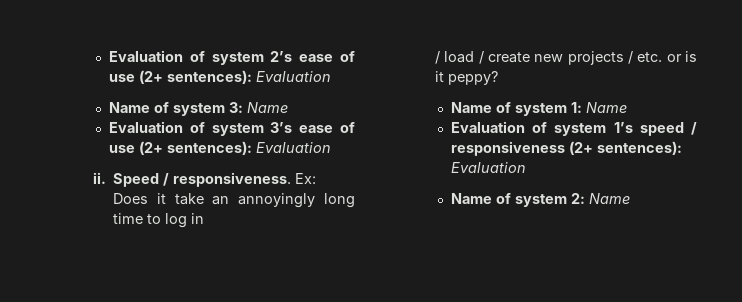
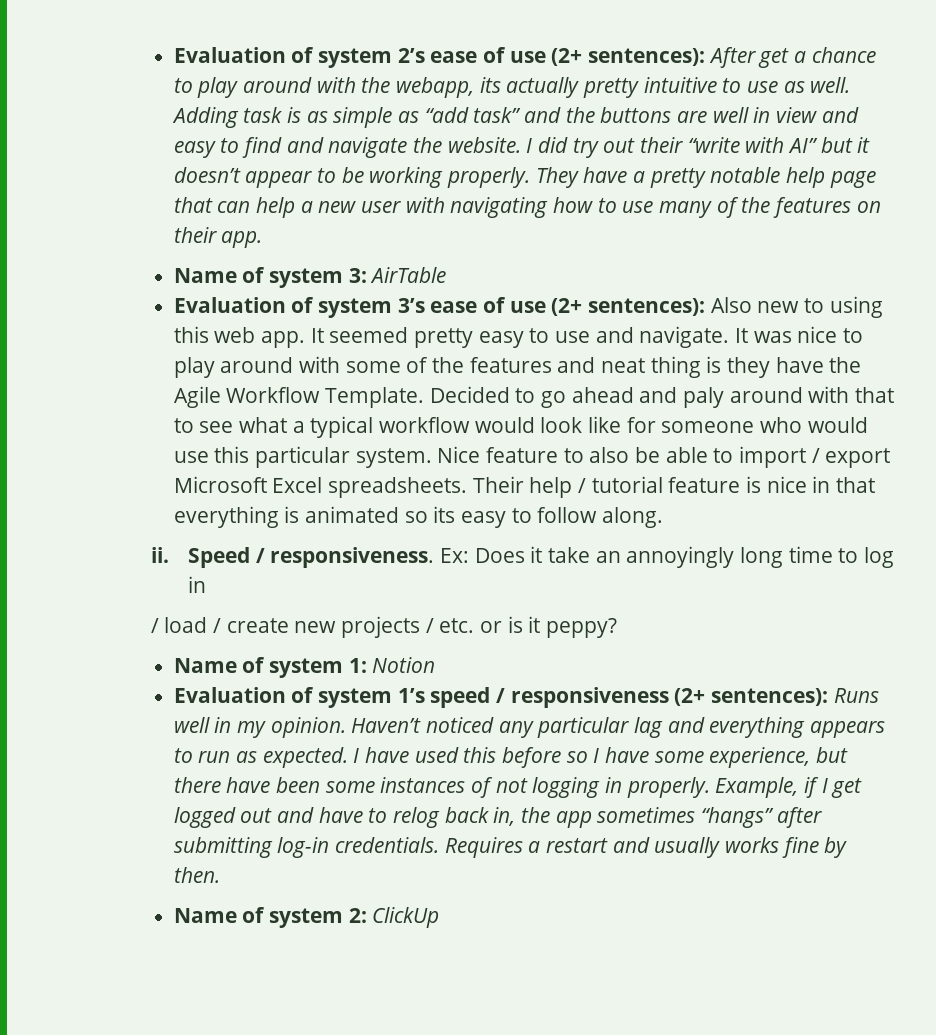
[255,71,331,82] Evaluation -> [708,47,876,68] [173,77,851,98] [171,107,859,128] [173,137,871,158] [173,167,876,188] [173,197,881,218] [173,227,263,248] After get a chance to play around with the webapp, its actually pretty intuitive to use as well. Adding task is as simple as “add task” and the buttons are well in view and easy to find and navigate the website. I did try out their “write with AI” but it doesn’t appear to be working properly. They have a pretty notable help page that can help a new user with navigating how to use many of the features on their app.
[246,102,288,113] Name -> [370,267,447,283] AirTable
[255,142,331,153] Evaluation -> [710,296,883,318] [173,326,864,348] [173,356,862,378] [173,386,895,408] [173,416,868,438] [173,446,891,468] [173,476,876,498] [173,506,664,528] Also new to using this web app. It seemed pretty easy to use and navigate. It was nice to play around with some of the features and neat thing is they have the Agile Workflow Template. Decided to go ahead and paly around with that to see what a typical workflow would look like for someone who would use this particular system. Nice feature to also be able to import / export Microsoft Excel spreadsheets. Their help / tutorial feature is nice in that everything is animated so its easy to follow along.
[585,102,627,113] Name -> [372,657,436,673] Notion
[450,162,526,173] Evaluation -> [833,688,879,703] [173,717,886,738] [173,747,849,768] [173,777,863,798] [173,807,822,828] [173,837,848,858] [173,867,220,883] Runs well in my opinion. Haven’t noticed any particular lag and everything appears to run as expected. I have used this before so I have some experience, but there have been some instances of not logging in properly. Example, if I get logged out and have to relog back in, the app sometimes “hangs” after submitting log-in credentials. Requires a restart and usually works fine by then.
[588,193,630,204] Name -> [372,907,440,928] ClickUp

